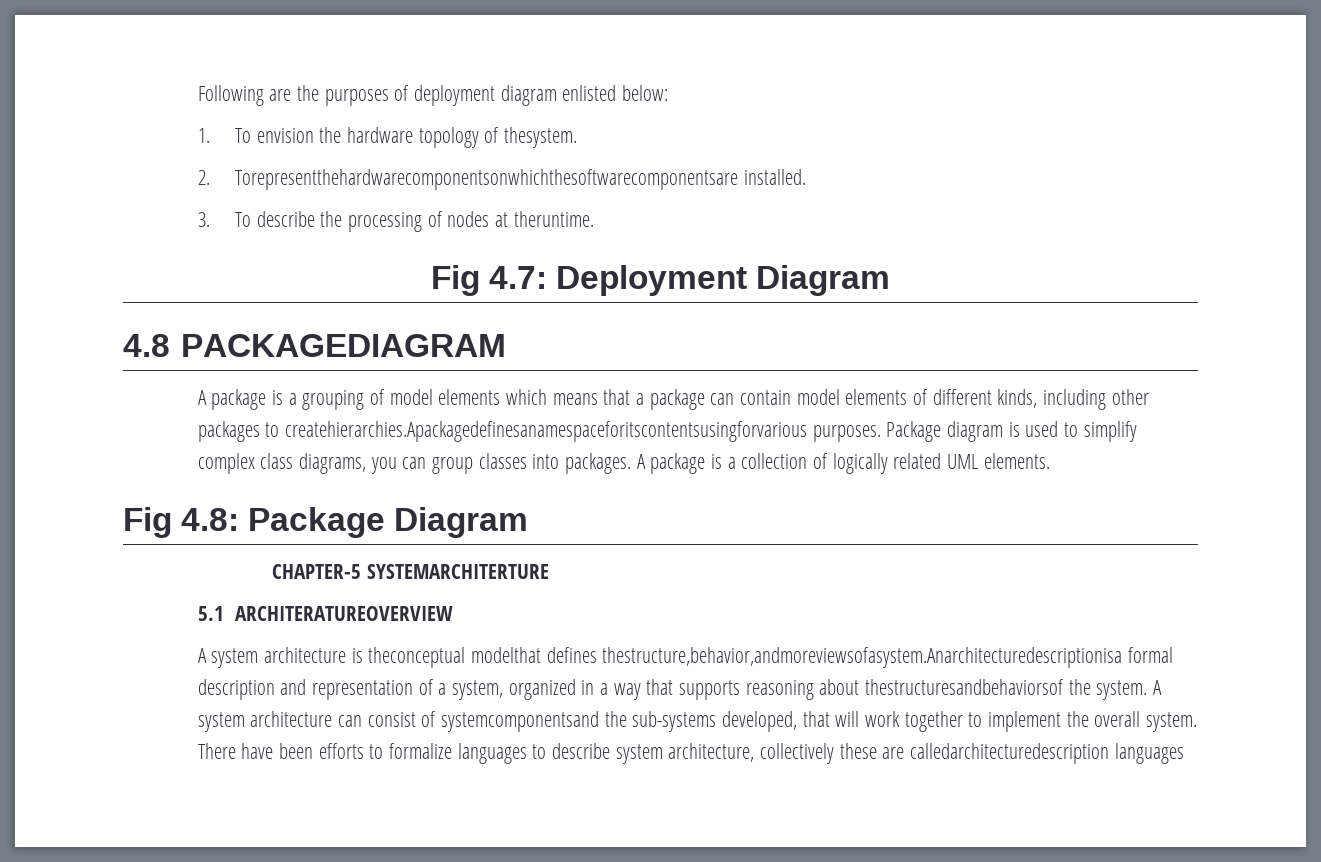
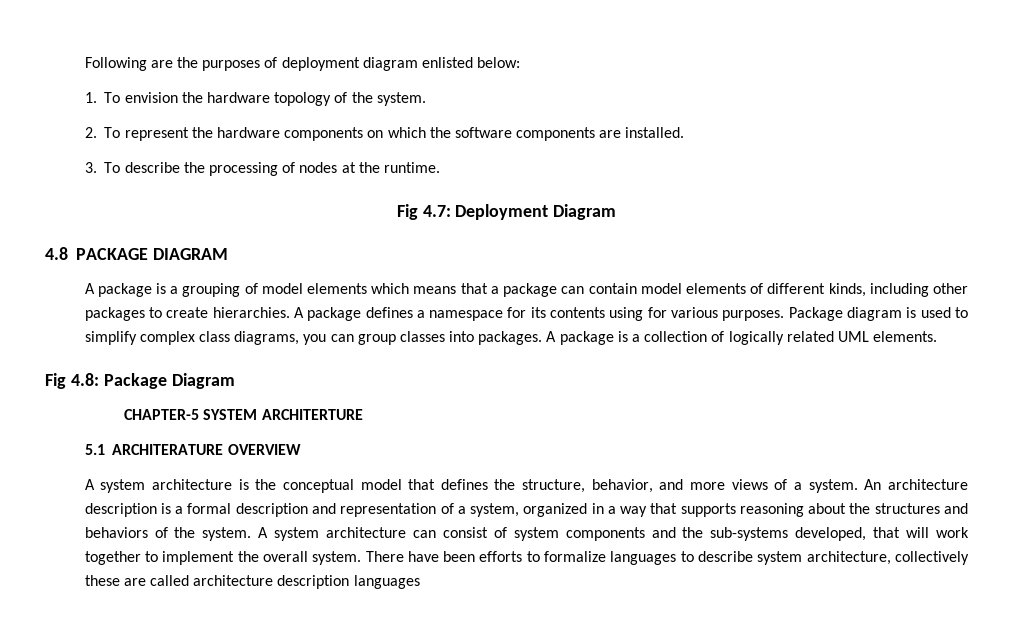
[504,127,578,148] thesystem. -> [351,92,426,106] the system.
[235,169,739,190] Torepresentthehardwarecomponentsonwhichthesoftwarecomponentsare -> [104,127,622,141] To represent the hardware components on which the software components are
[513,211,594,227] theruntime. -> [358,162,440,173] the runtime.
[180,334,506,357] PACKAGEDIAGRAM -> [75,248,228,260] PACKAGE DIAGRAM
[285,421,808,442] createhierarchies.Apackagedefinesanamespaceforitscontentsusingforvarious -> [166,307,719,321] create hierarchies. A package defines a namespace for its contents using for various
[367,564,550,579] SYSTEMARCHITERTURE -> [203,409,363,420] SYSTEM ARCHITERTURE
[235,606,454,621] ARCHITERATUREOVERVIEW -> [112,444,301,455] ARCHITERATURE OVERVIEW
[368,647,1123,668] theconceptual modelthat defines thestructure,behavior,andmoreviewsofasystem.Anarchitecturedescriptionisa -> [255,479,969,493] [84,503,184,517] the conceptual model that defines the structure, behavior, and more views of a system. An architecture description is a
[865,679,1065,695] thestructuresandbehaviorsof -> [849,503,969,514] [84,527,168,538] the structures and behaviors of
[441,711,600,732] systemcomponentsand -> [513,527,676,541] system components and
[910,743,1110,764] calledarchitecturedescription -> [149,575,350,589] called architecture description

